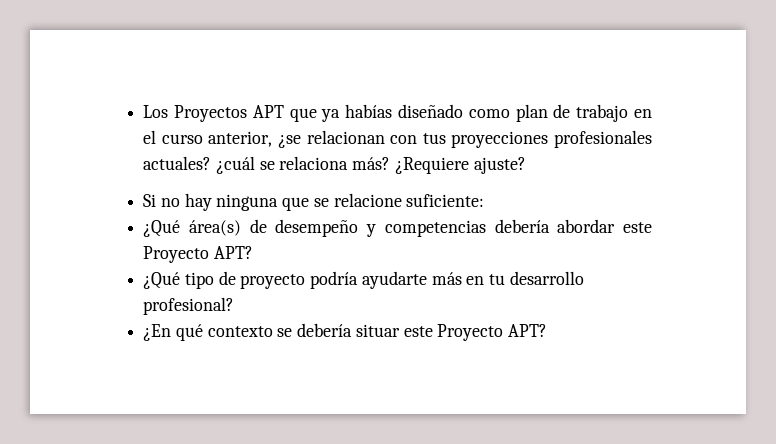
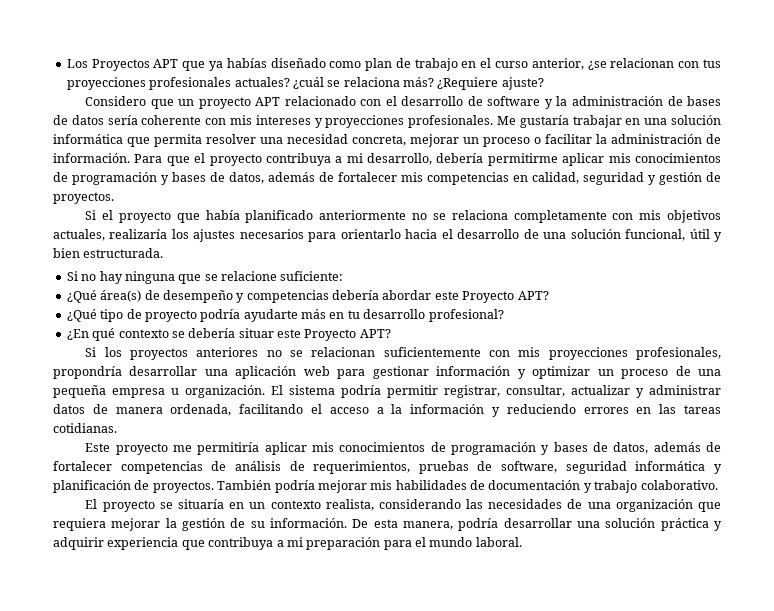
(526, 165) none -> [85,96,721,109] [53,115,721,128] [53,134,721,147] [53,153,721,166] [53,172,721,185] [53,192,114,204] [85,210,721,223] [53,229,722,242] [53,248,164,258] // Considero que un proyecto APT relacionado con el desarrollo de software y la administración de bases de datos sería coherente con mis intereses y proyecciones profesionales. Me gustaría trabajar en una solución informática que permita resolver una necesidad concreta, mejorar un proceso o facilitar la administración de información. Para que el proyecto contribuya a mi desarrollo, debería permitirme aplicar mis conocimientos de programación y bases de datos, además de fortalecer mis competencias en calidad, seguridad y gestión de proyectos. // Si el proyecto que había planificado anteriormente no se relaciona completamente con mis objetivos actuales, realizaría los ajustes necesarios para orientarlo hacia el desarrollo de una solución funcional, útil y bien estructurada.
(548, 330) none -> [85,347,721,360] [53,366,721,379] [53,385,721,398] [53,404,721,417] [53,423,117,433] [85,442,722,455] [53,461,722,474] [53,480,718,493] [85,499,721,512] [53,518,722,531] [53,537,522,550] // Si los proyectos anteriores no se relacionan suficientemente con mis proyecciones profesionales, propondría desarrollar una aplicación web para gestionar información y optimizar un proceso de una pequeña empresa u organización. El sistema podría permitir registrar, consultar, actualizar y administrar datos de manera ordenada, facilitando el acceso a la información y reduciendo errores en las tareas cotidianas. // Este proyecto me permitiría aplicar mis conocimientos de programación y bases de datos, además de fortalecer competencias de análisis de requerimientos, pruebas de software, seguridad informática y planificación de proyectos. También podría mejorar mis habilidades de documentación y trabajo colaborativo. // El proyecto se situaría en un contexto realista, considerando las necesidades de una organización que requiera mejorar la gestión de su información. De esta manera, podría desarrollar una solución práctica y adquirir experiencia que contribuya a mi preparación para el mundo laboral.

